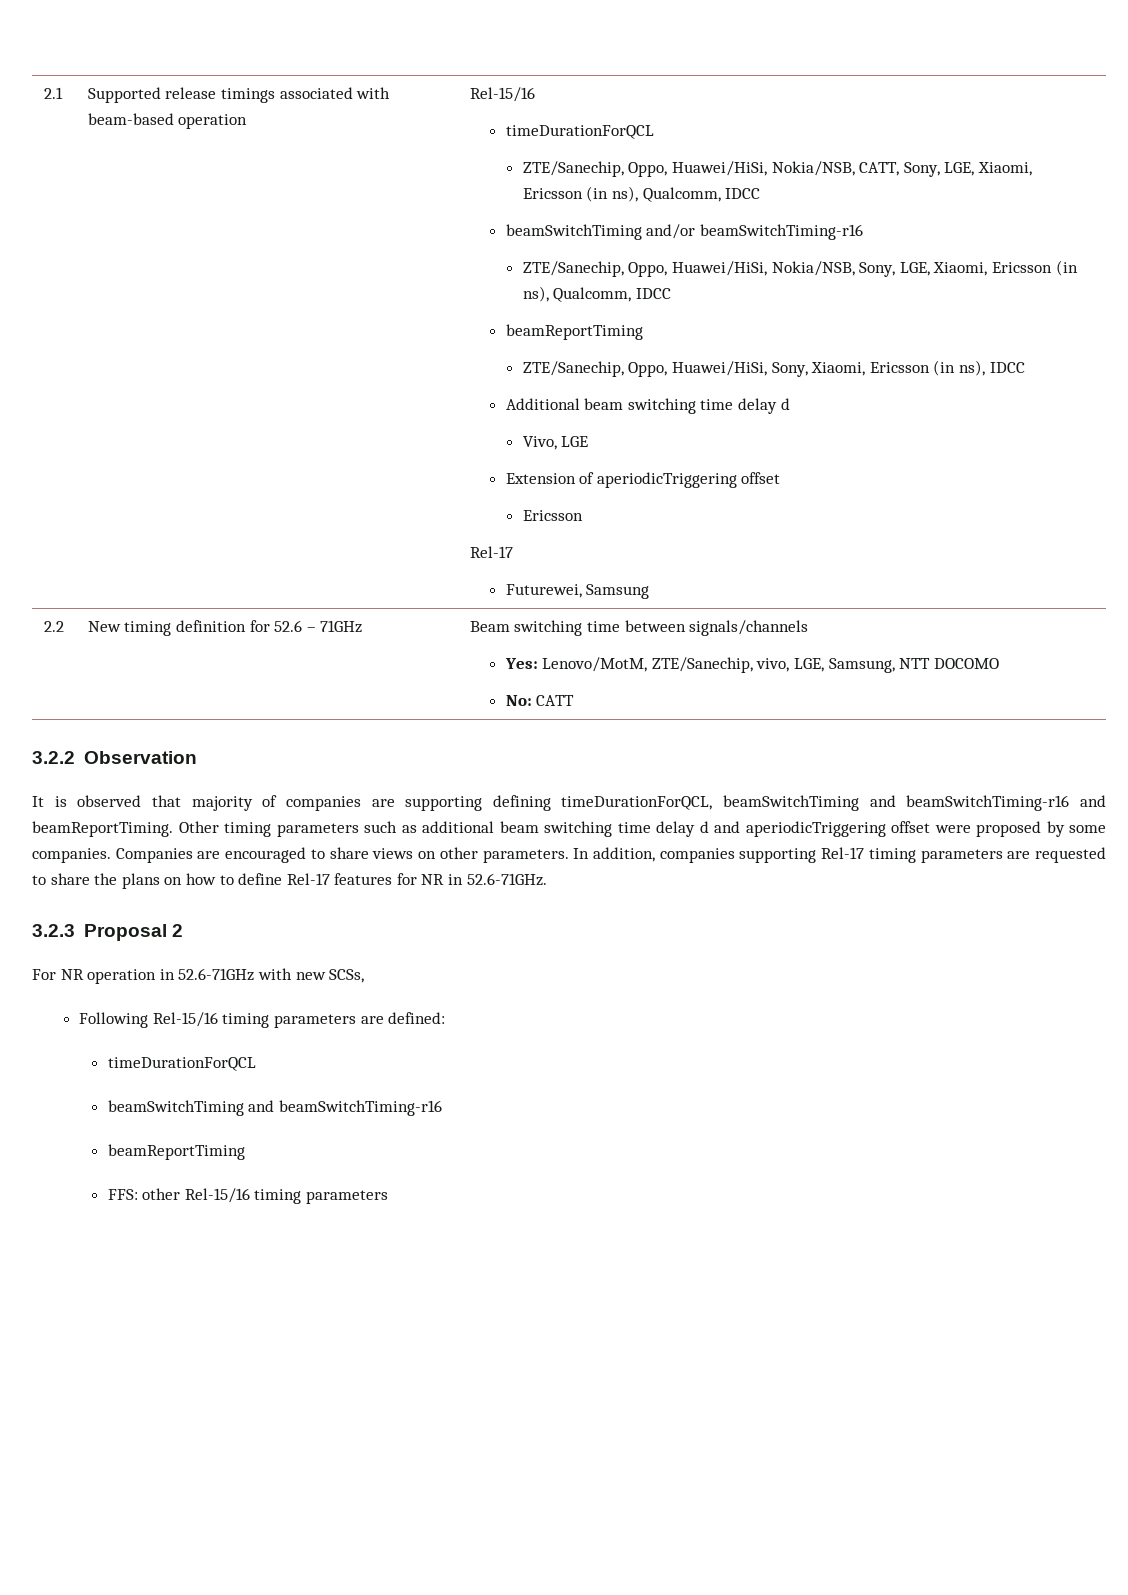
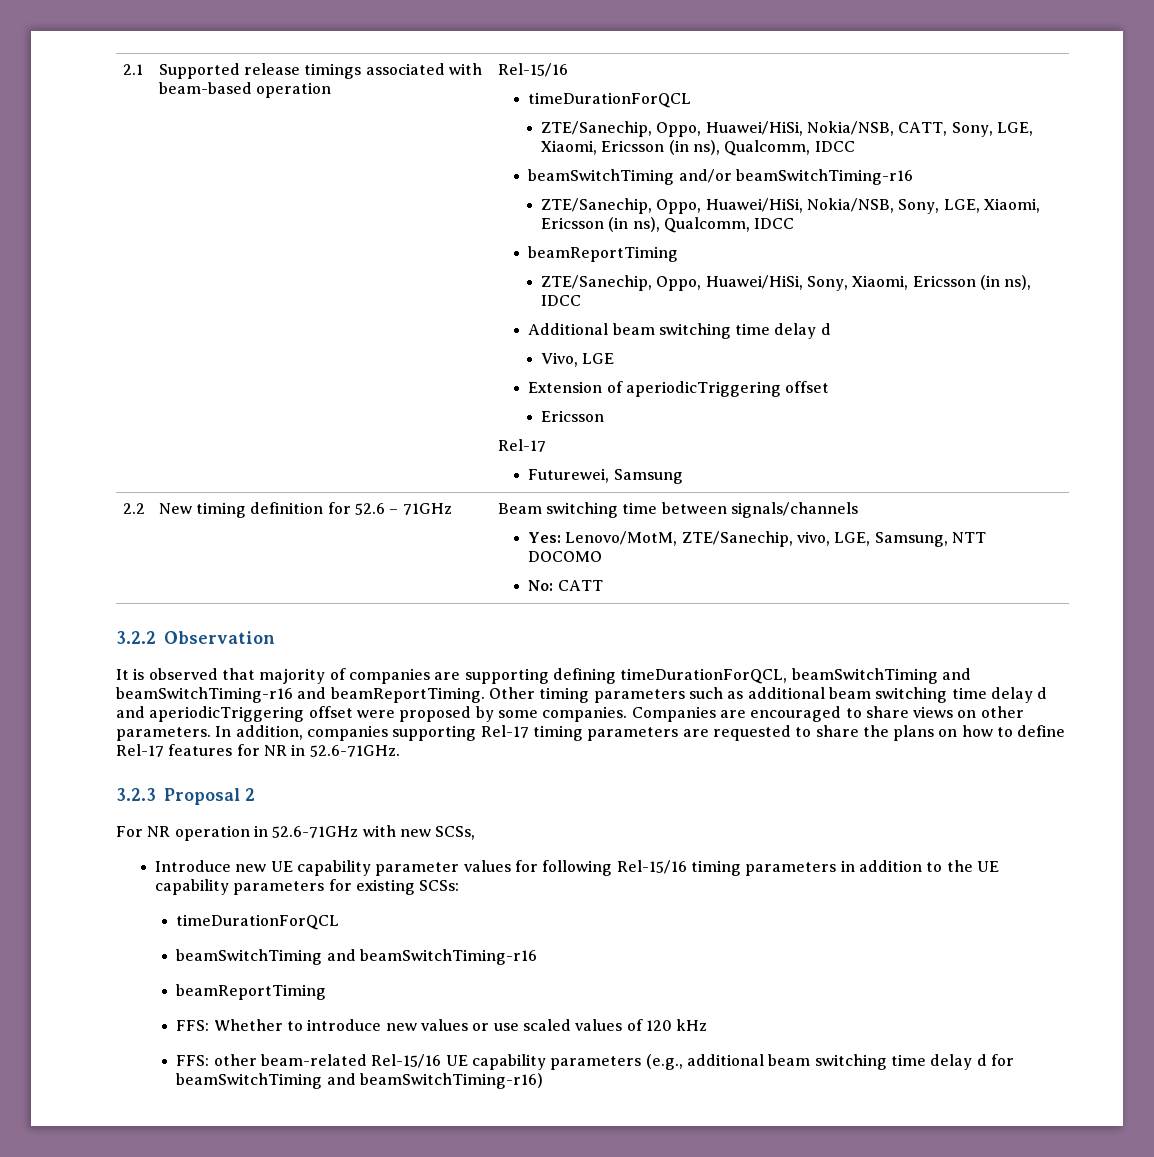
[79,1012,446,1028] Following Rel-15/16 timing parameters are defined: -> [155,860,999,876] [155,879,460,895] Introduce new UE capability parameter values for following Rel-15/16 timing parameters in addition to the UE capability parameters for existing SCSs:
[142,1188,389,1204] other Rel-15/16 timing parameters -> [213,1019,708,1031] [176,1054,1014,1070] [176,1073,544,1089] Whether to introduce new values or use scaled values of 120 kHz // FFS: other beam-related Rel-15/16 UE capability parameters (e.g., additional beam switching time delay d for beamSwitchTiming and beamSwitchTiming-r16)

